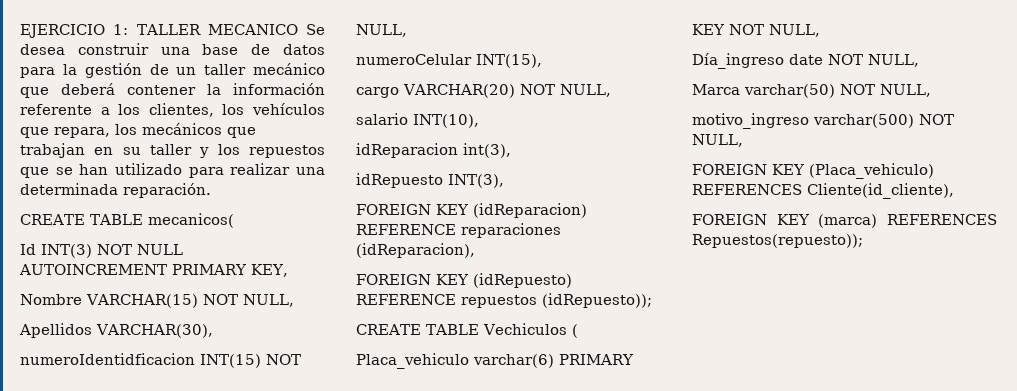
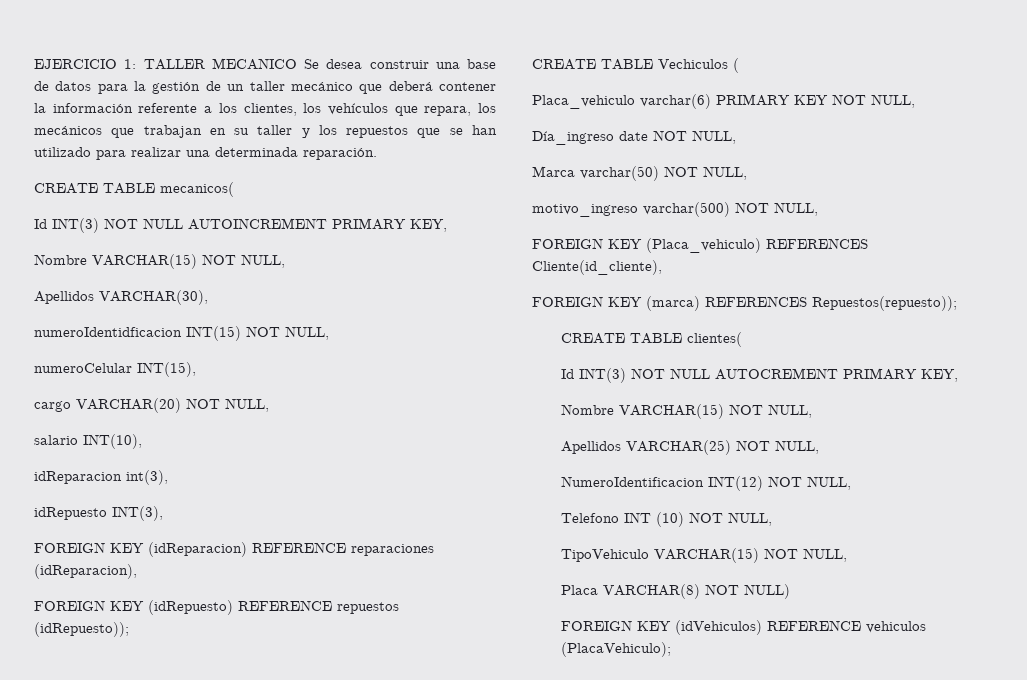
(863, 241) none -> [560,332,742,347] [560,368,958,383] [560,404,812,419] [560,440,819,455] [560,476,851,491] [560,512,772,527] [560,548,847,563] [560,584,790,599] [560,620,926,635] [560,642,671,657] // CREATE TABLE clientes( // Id INT(3) NOT NULL AUTOCREMENT PRIMARY KEY, // Nombre VARCHAR(15) NOT NULL, // Apellidos VARCHAR(25) NOT NULL, // NumeroIdentificacion INT(12) NOT NULL, // Telefono INT (10) NOT NULL, // TipoVehiculo VARCHAR(15) NOT NULL, // Placa VARCHAR(8) NOT NULL) // FOREIGN KEY (idVehiculos) REFERENCE vehiculos (PlacaVehiculo);

